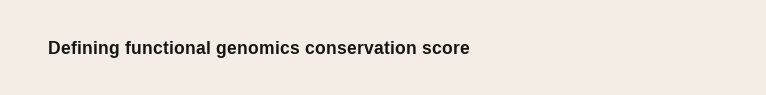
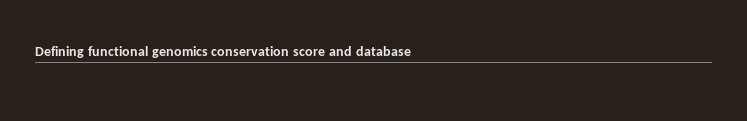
(470, 48) none -> [328,46,411,56] and database

